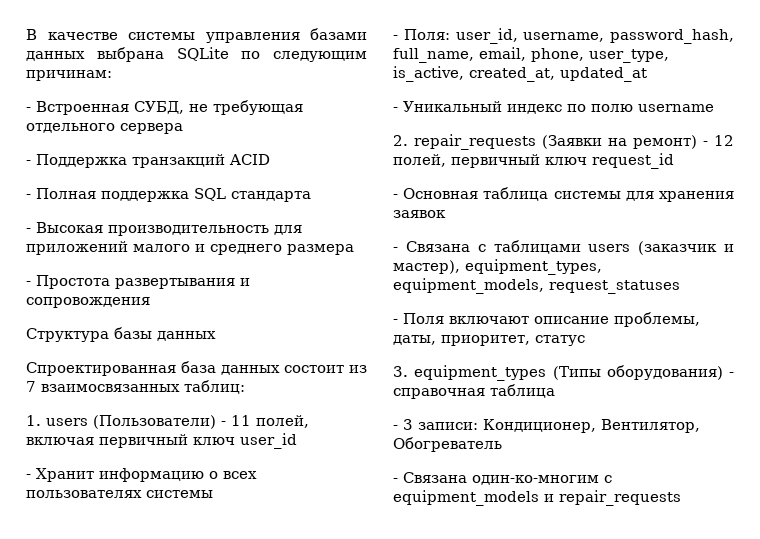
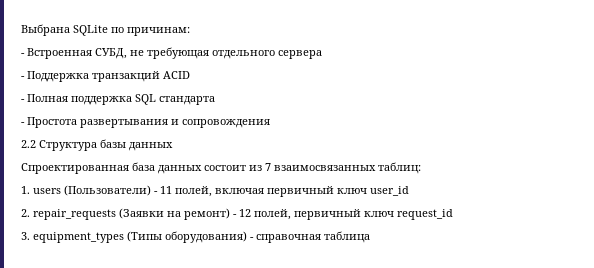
[26,28,367,43] [26,47,164,62] В качестве системы управления базами данных выбрана -> [21,24,70,36] Выбрана
[273,51,367,62] следующим -> (124, 30) none
[26,222,302,236] [26,241,354,255] // - Высокая производительность для приложений малого и среднего размера -> (215, 100) none
(150, 302) none -> [21,140,36,148] 2.2
[26,468,257,482] [26,490,213,498] [393,28,734,44] [393,47,669,63] [393,66,647,82] [393,101,714,114] // - Хранит информацию о всех пользователях системы // - Поля: user_id, username, password_hash, full_name, email, phone, user_type, is_active, created_at, updated_at // - Уникальный индекс по полю username -> (409, 191) none
[393,187,734,202] [393,210,446,218] [393,240,734,255] [393,259,602,275] [393,278,680,294] [393,312,700,327] [393,335,585,346] // - Основная таблица системы для хранения заявок // - Связана с таблицами users (заказчик и мастер), equipment_types, equipment_models, request_statuses // - Поля включают описание проблемы, даты, приоритет, статус -> (453, 214) none
[393,419,700,433] [393,437,502,452] [393,472,612,485] [393,490,681,506] // - 3 записи: Кондиционер, Вентилятор, Обогреватель // - Связана один-ко-многим с equipment_models и repair_requests -> (370, 237) none

